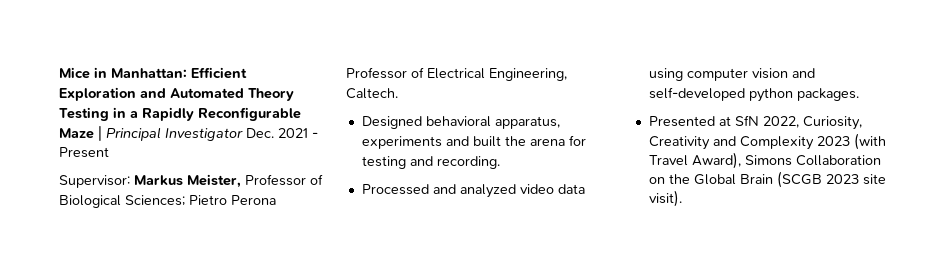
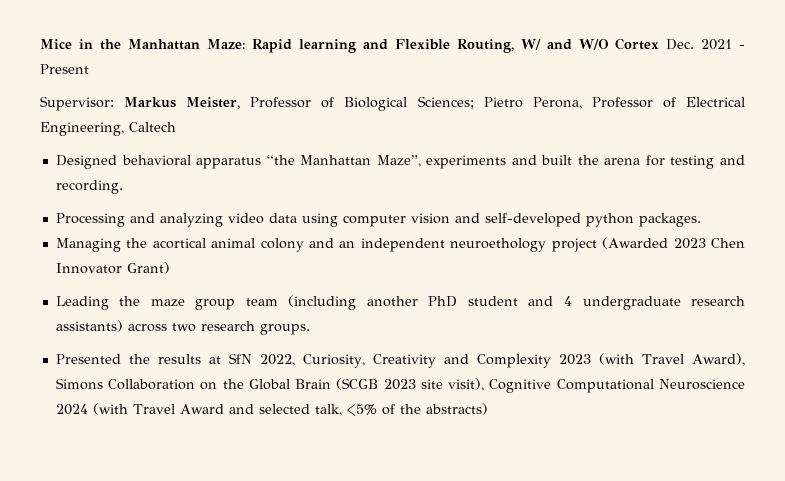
[111,67,247,79] [59,87,294,101] [59,107,301,121] [59,125,243,141] Manhattan: Efficient Exploration and Automated Theory Testing in a Rapidly Reconfigurable Maze | Principal Investigator -> [99,38,660,53] the Manhattan Maze: Rapid learning and Flexible Routing, W/ and W/O Cortex
[231,195,276,205] Perona -> [532,97,582,109] Perona,
[346,88,398,99] Caltech. -> [129,122,176,132] Caltech
[494,116,560,129] apparatus, -> [196,155,421,169] apparatus “the Manhattan Maze”,
[361,184,516,198] Processed and analyzed -> [55,213,223,227] Processing and analyzing
(859, 94) none -> [55,237,745,252] [55,262,170,274] [55,295,745,310] [55,320,310,335] // Managing the acortical animal colony and an independent neuroethology project (Awarded 2023 Chen Innovator Grant) // Leading the maze group team (including another PhD student and 4 undergraduate research assistants) across two research groups.
(715, 121) none -> [128,354,201,364] the results
[648,190,682,207] visit). -> [448,378,745,393] [55,403,488,416] visit), Cognitive Computational Neuroscience 2024 (with Travel Award and selected talk, <5% of the abstracts)

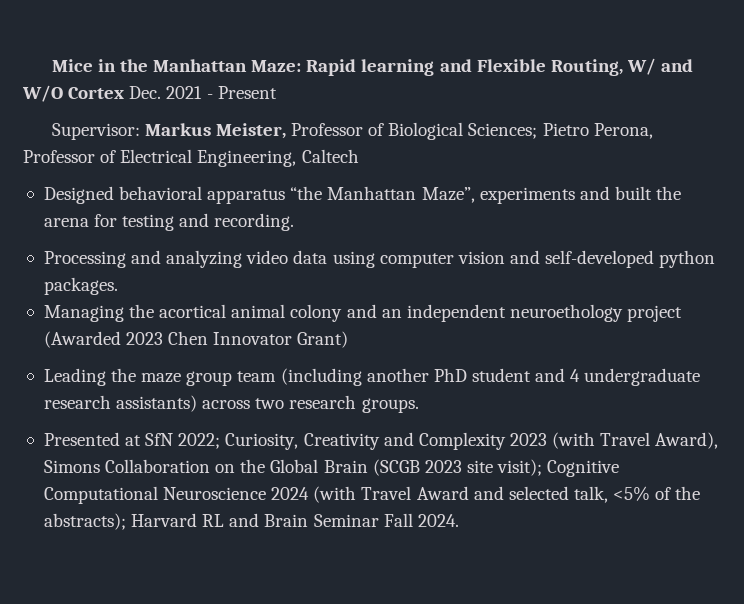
[128,354,201,364] the results -> (120, 439) none
[259,354,295,366] 2022, -> [178,433,221,449] 2022;
[448,378,485,391] visit), -> [497,459,543,476] visit);
[425,403,488,415] abstracts) -> [43,513,459,530] abstracts); Harvard RL and Brain Seminar Fall 2024.

